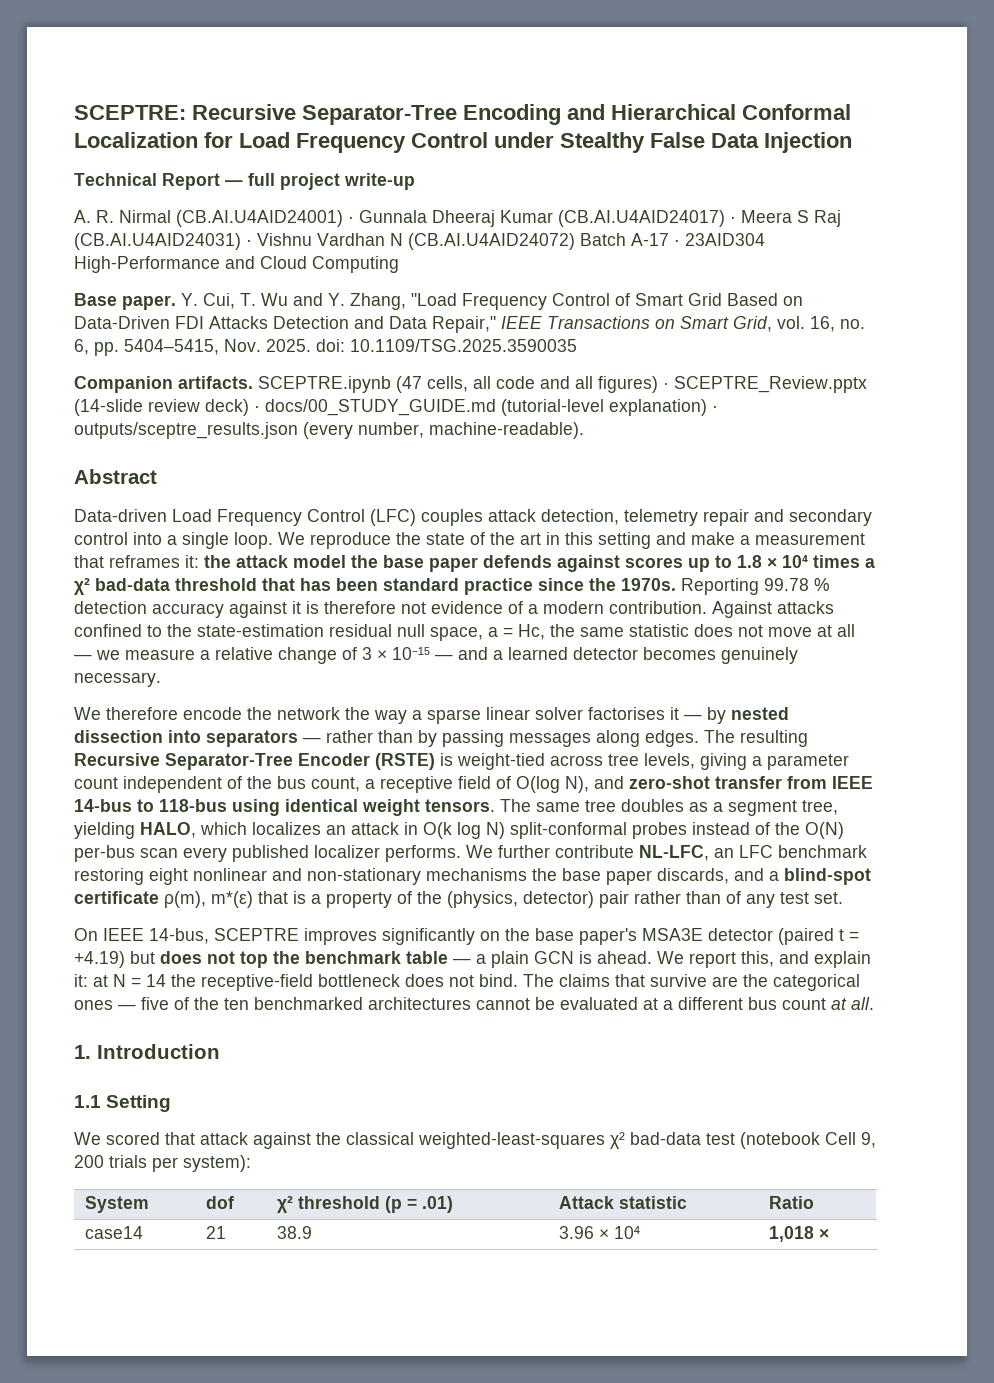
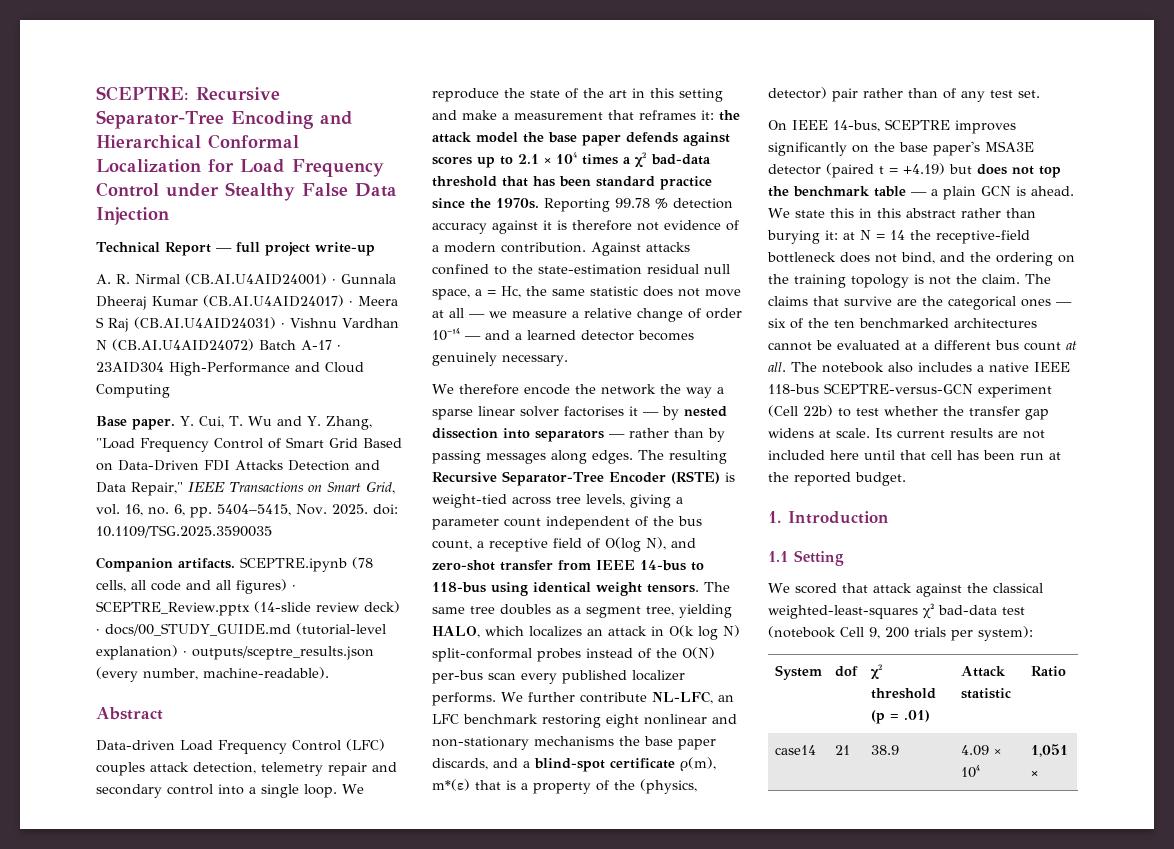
[396,376,422,393] (47 -> [352,557,373,569] (78
[737,555,762,568] 1.8 -> [518,154,539,164] 2.1
[362,647,430,660] 3 × 10⁻¹⁵ -> [706,308,742,319] [432,328,460,341] order 10⁻¹⁴
[689,951,871,968] report this, and explain -> [794,208,1036,218] [767,230,820,244] state this in this abstract rather than burying
[479,974,518,987] bind. -> [901,252,1075,266] [768,274,1020,288] bind, and the ordering on the training topology is not the claim.
[141,997,169,1010] five -> [768,318,786,328] six
(874, 1003) none -> [791,362,1070,373] [768,383,1052,398] [768,405,1049,420] [768,428,1045,439] [768,450,1061,460] [768,472,906,486] The notebook also includes a native IEEE 118-bus SCEPTRE-versus-GCN experiment (Cell 22b) to test whether the transfer gap widens at scale. Its current results are not included here until that cell has been run at the reported budget.
[559,1226,595,1239] 3.96 -> [960,745,989,756] 4.09
[769,1226,815,1242] 1,018 -> [1030,744,1068,757] 1,051

